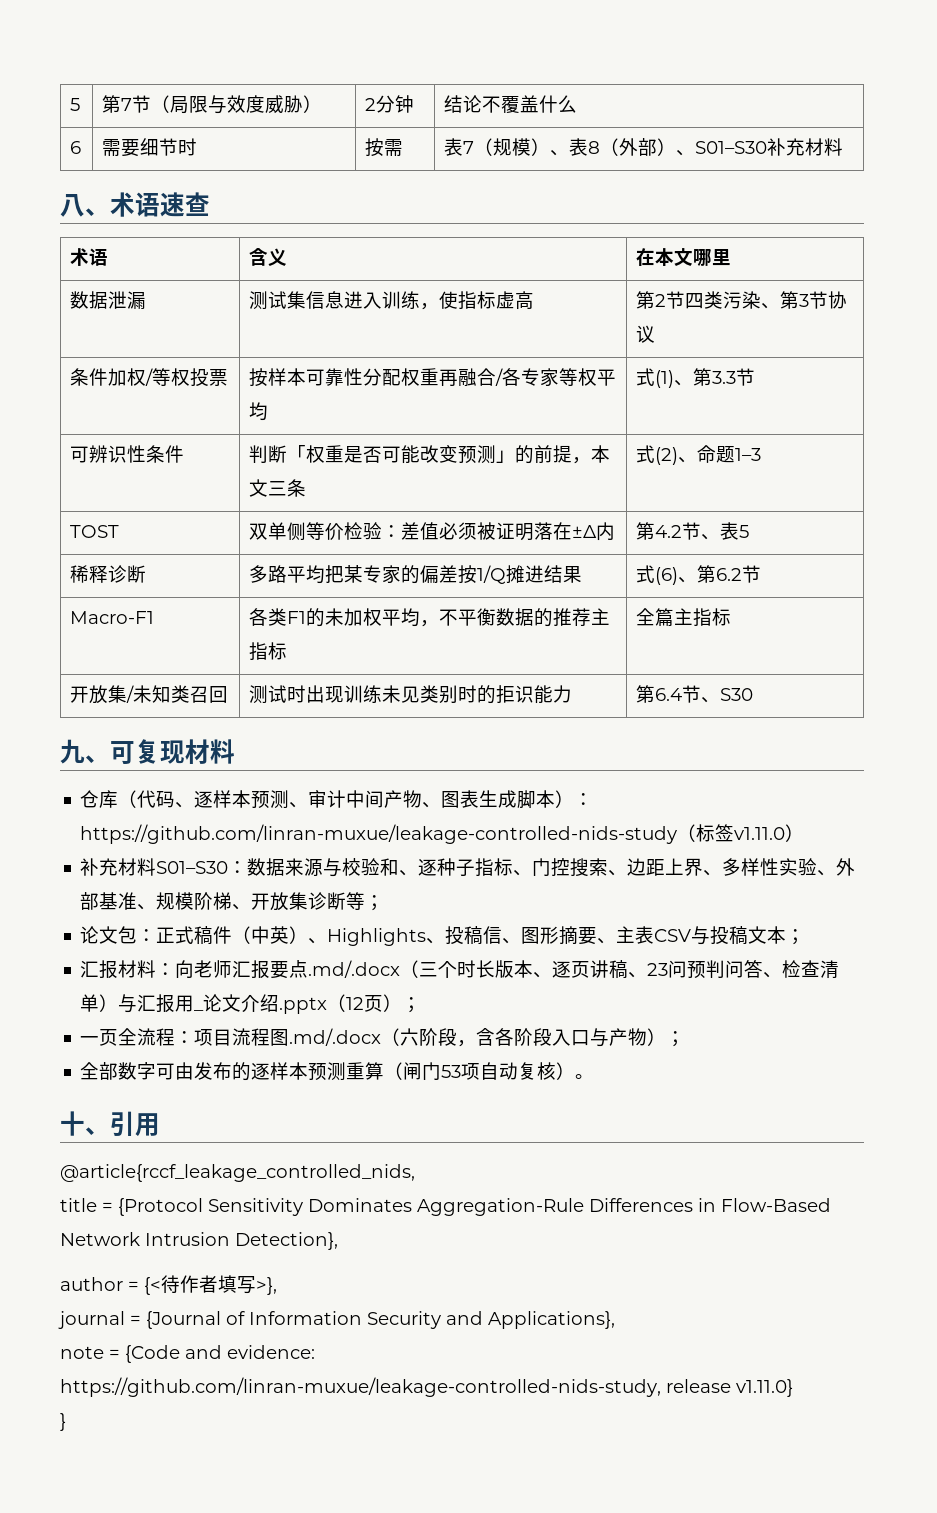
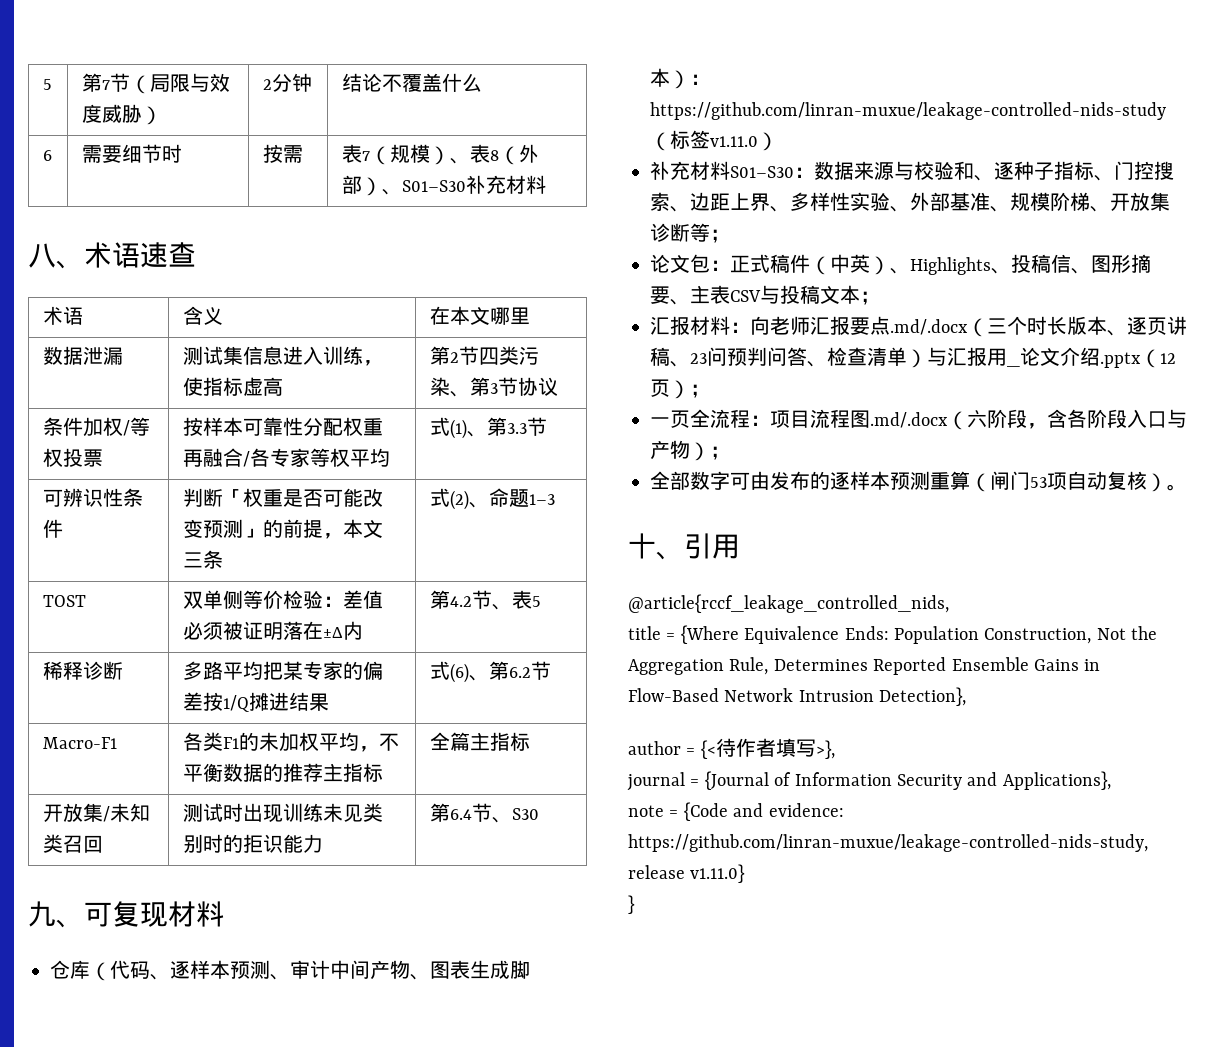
[118,1198,693,1216] {Protocol Sensitivity Dominates Aggregation-Rule Differences -> [680,625,1158,644] [628,657,1079,675] {Where Equivalence Ends: Population Construction, Not the Aggregation Rule, Determines Reported Ensemble Gains

